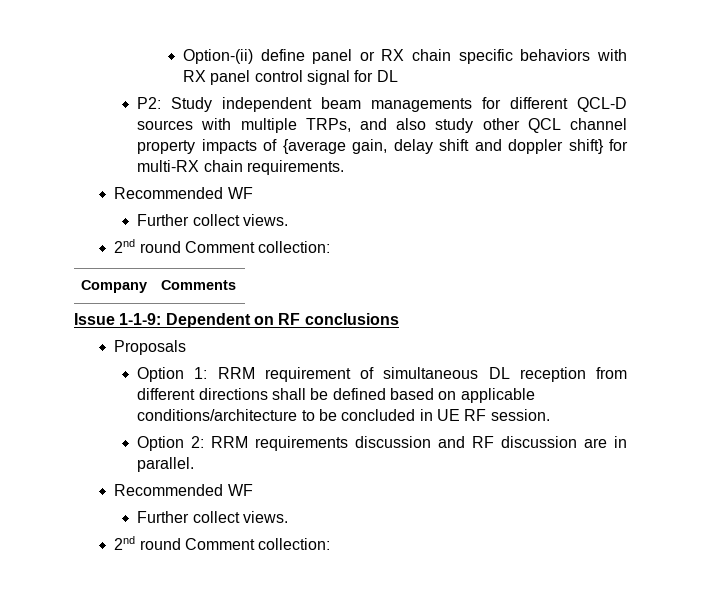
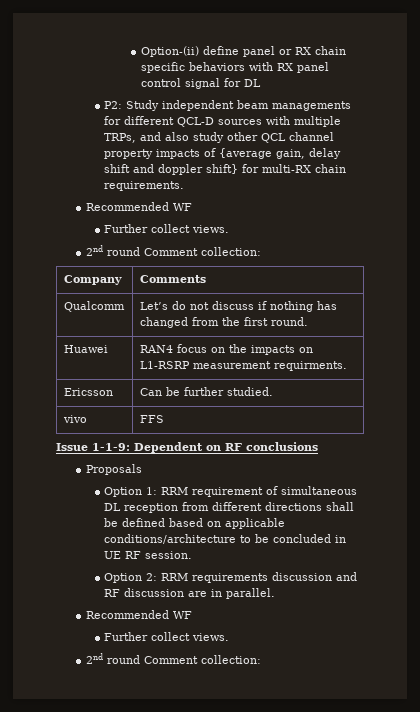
(236, 285) none -> [63,301,125,312] [139,301,337,312] [139,317,308,328] [63,345,108,353] [139,344,313,355] [139,361,347,371] [63,388,113,396] [139,387,273,396] [62,415,87,423] [139,415,164,423] // Qualcomm | Let’s do not discuss if nothing has changed from the first round. // Huawei | RAN4 focus on the impacts on L1-RSRP measurement requirments. // Ericsson | Can be further studied. // vivo | FFS

